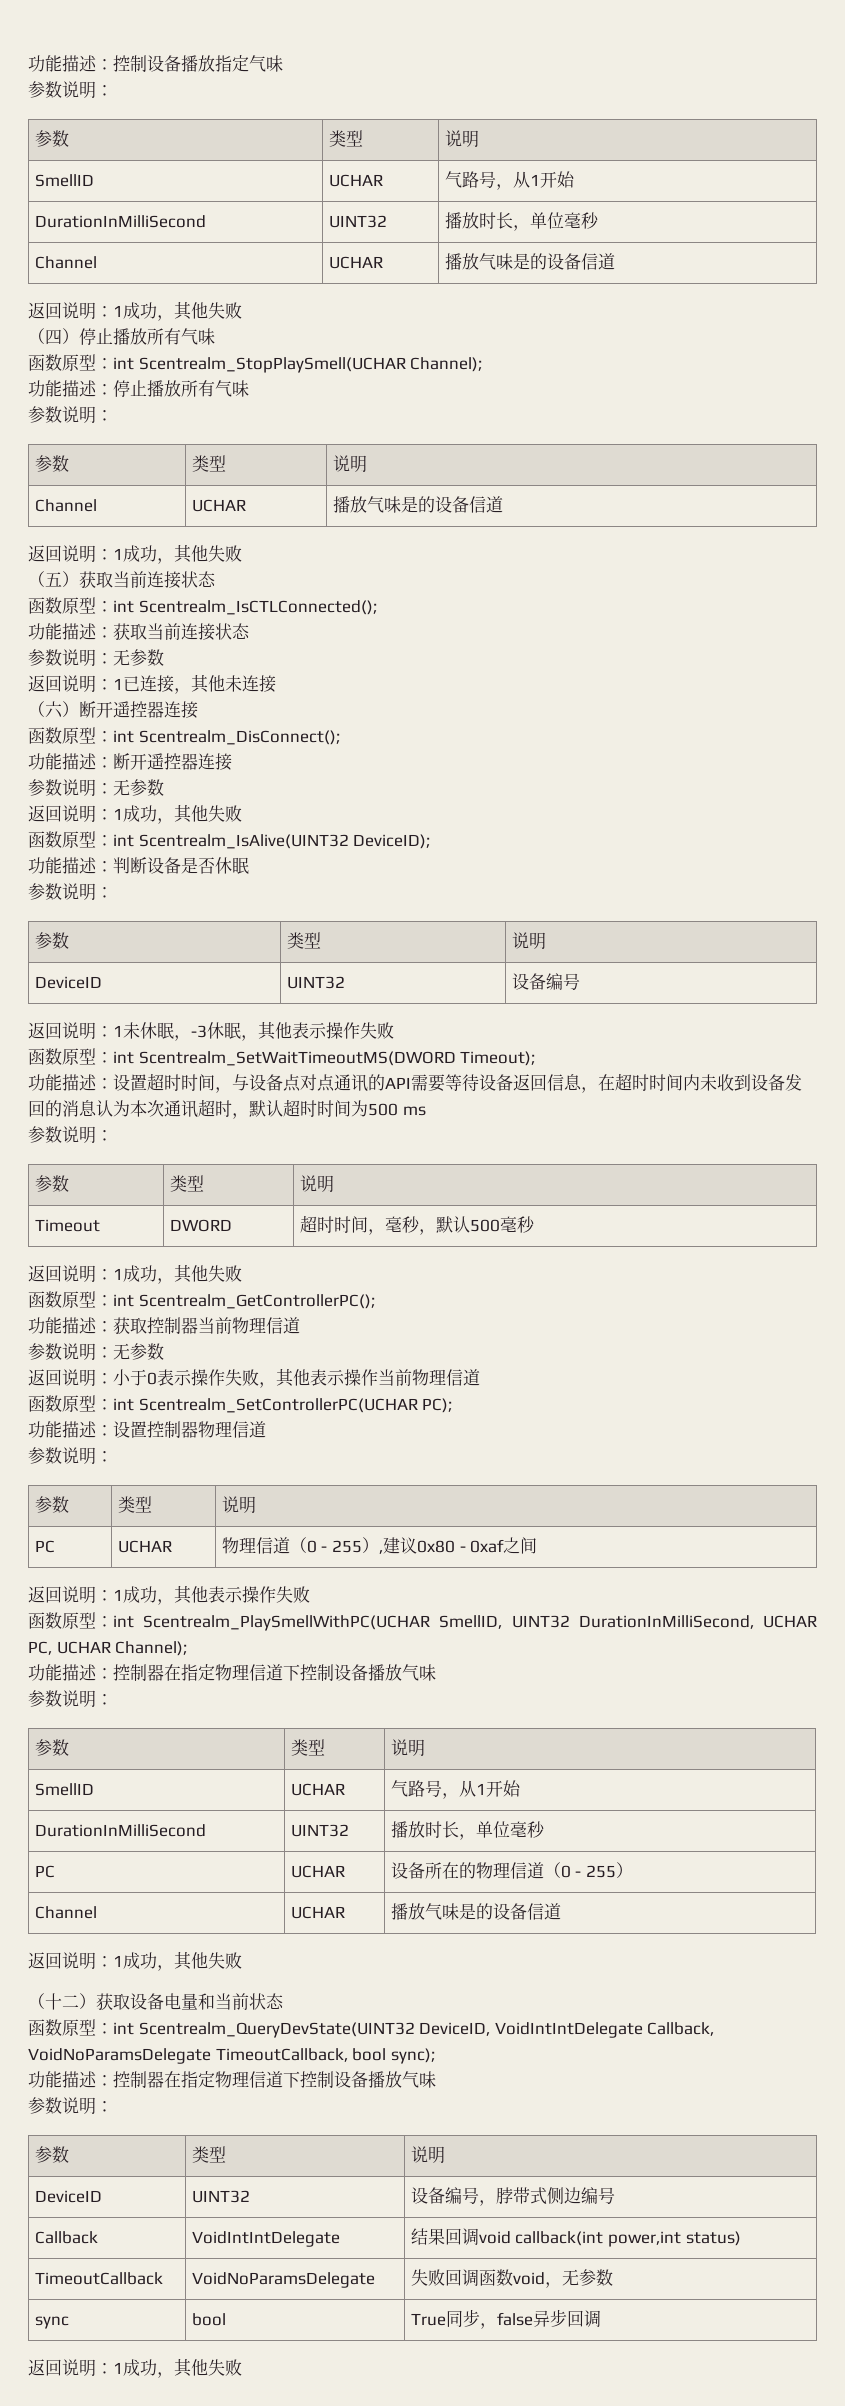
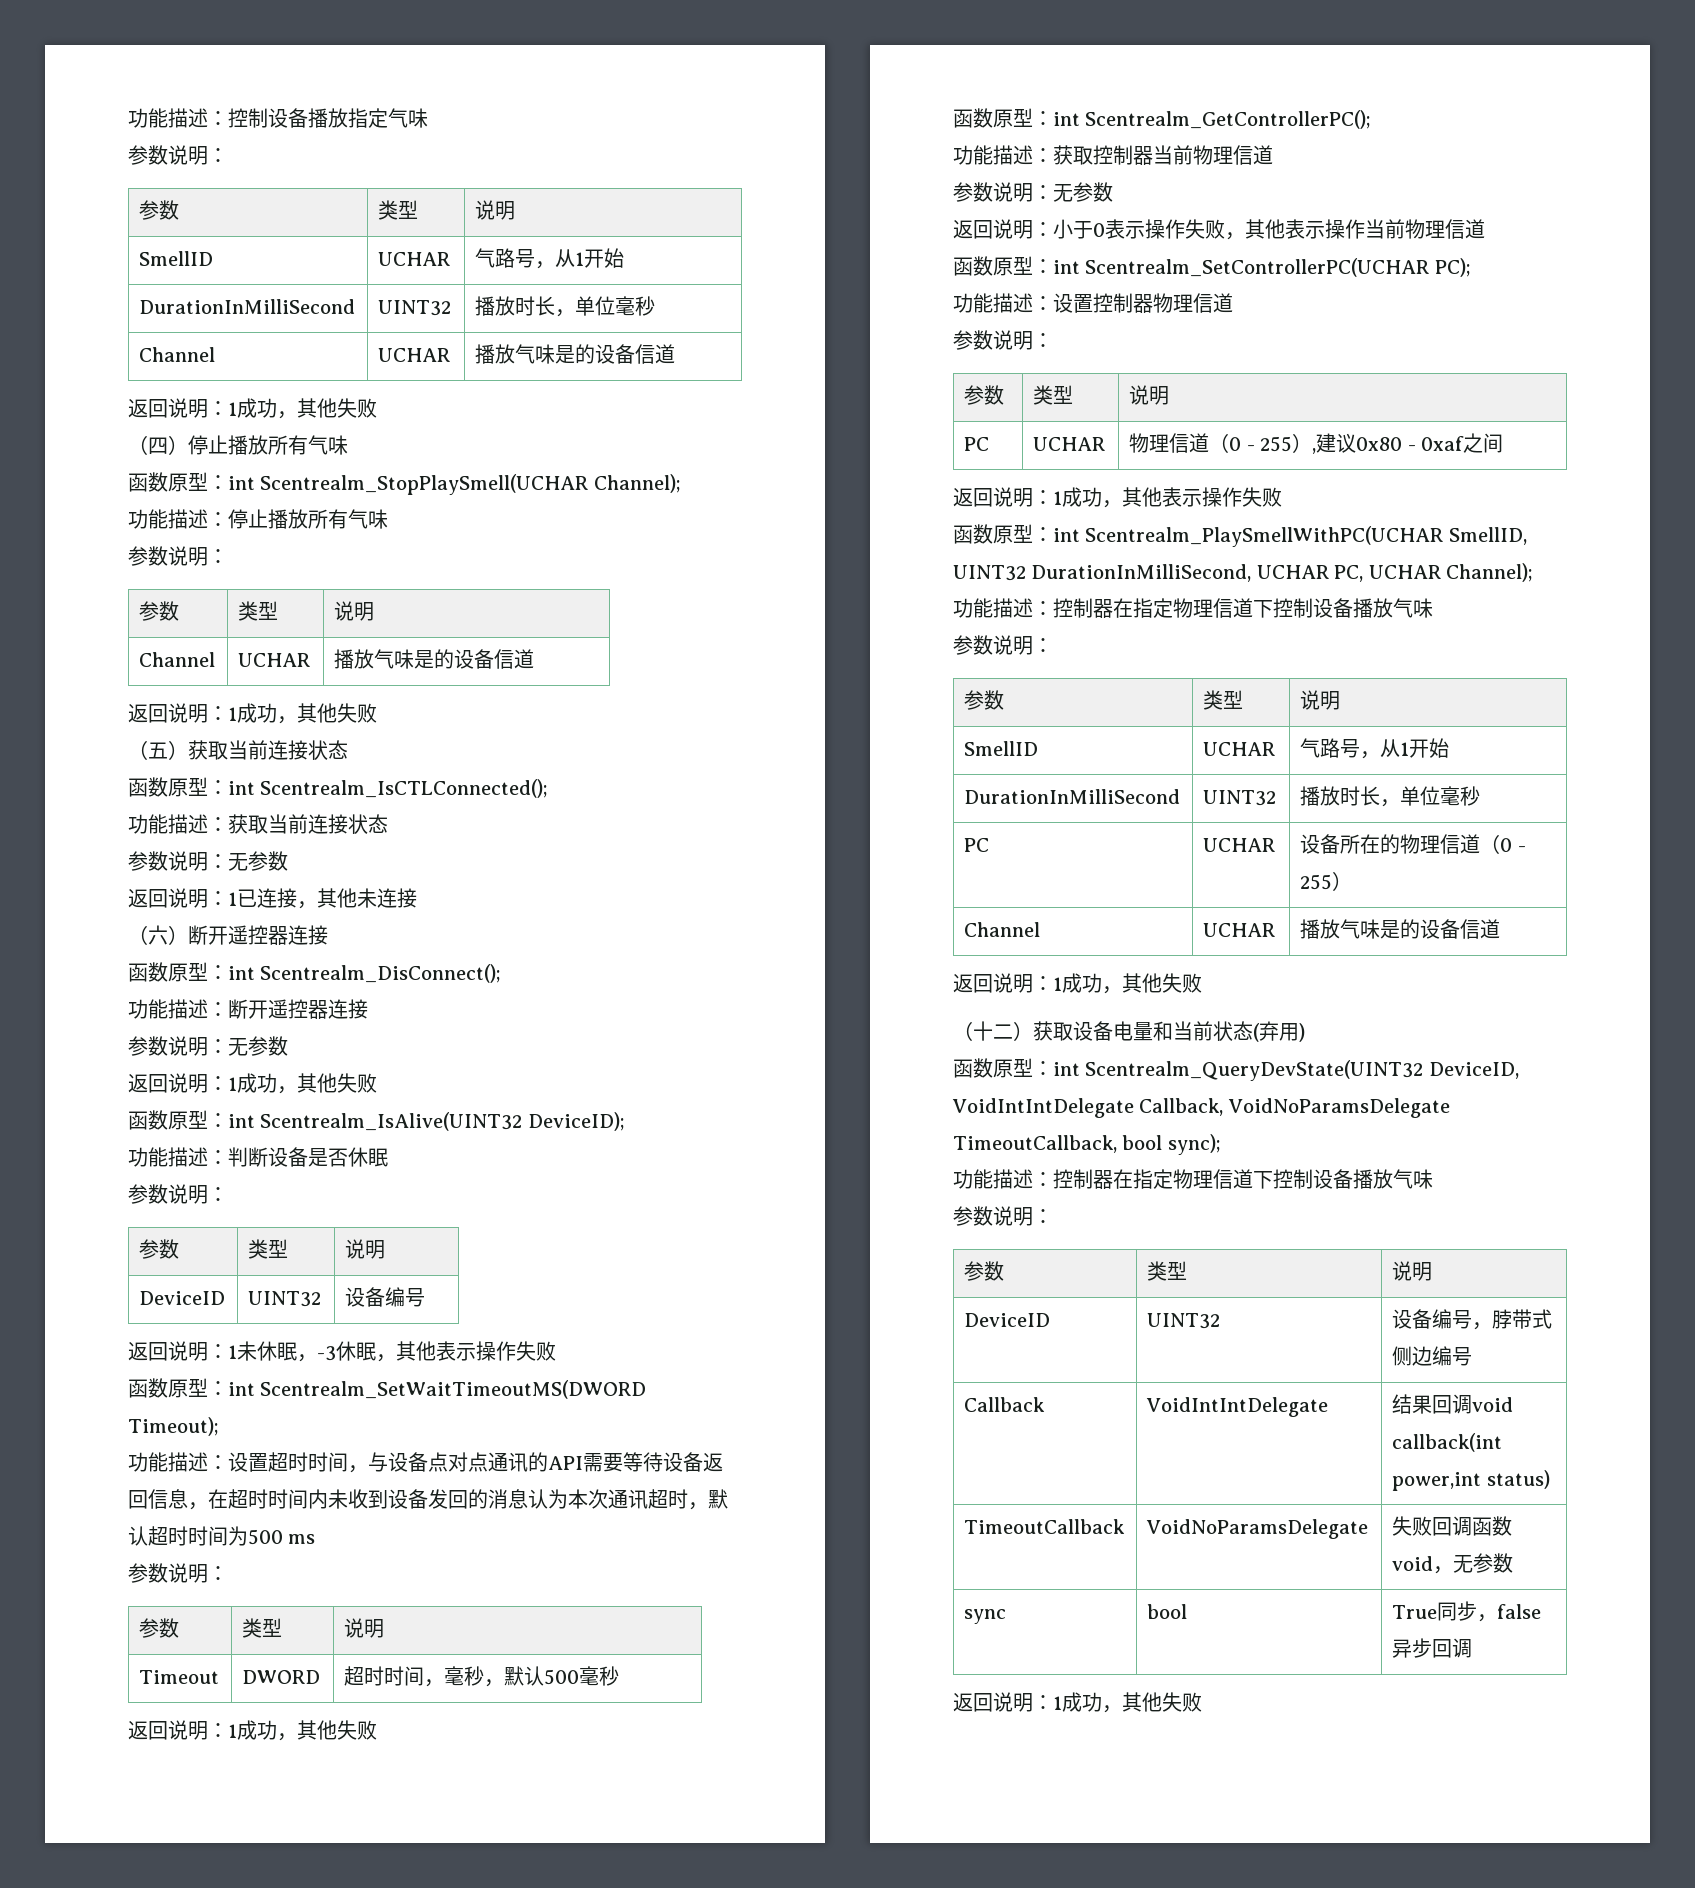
(284, 2001) none -> [1253,1021,1305,1042] (弃用)

